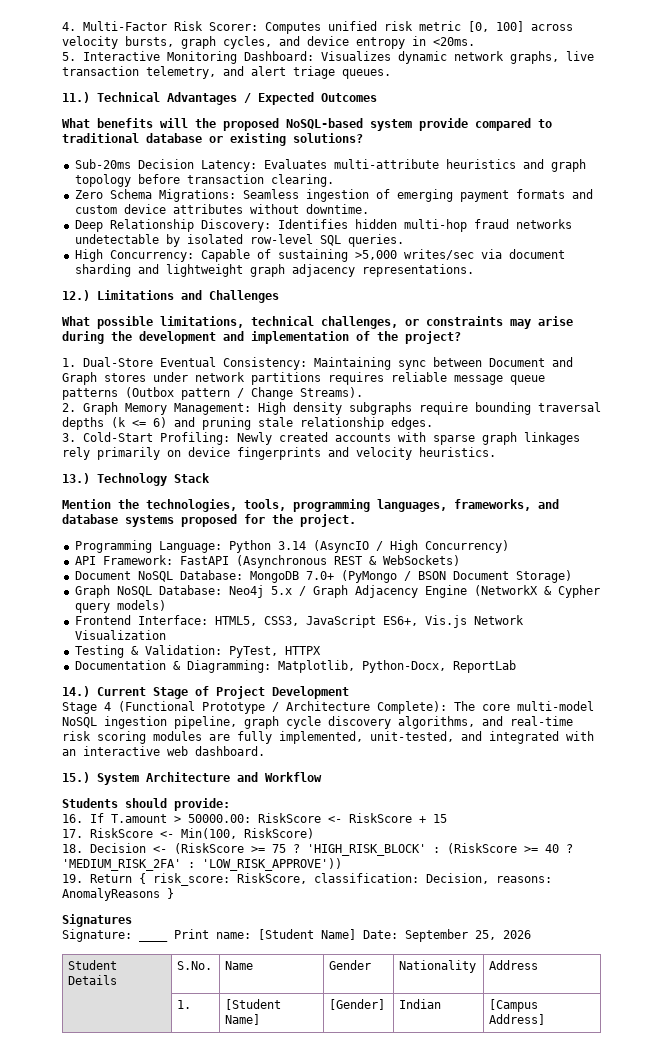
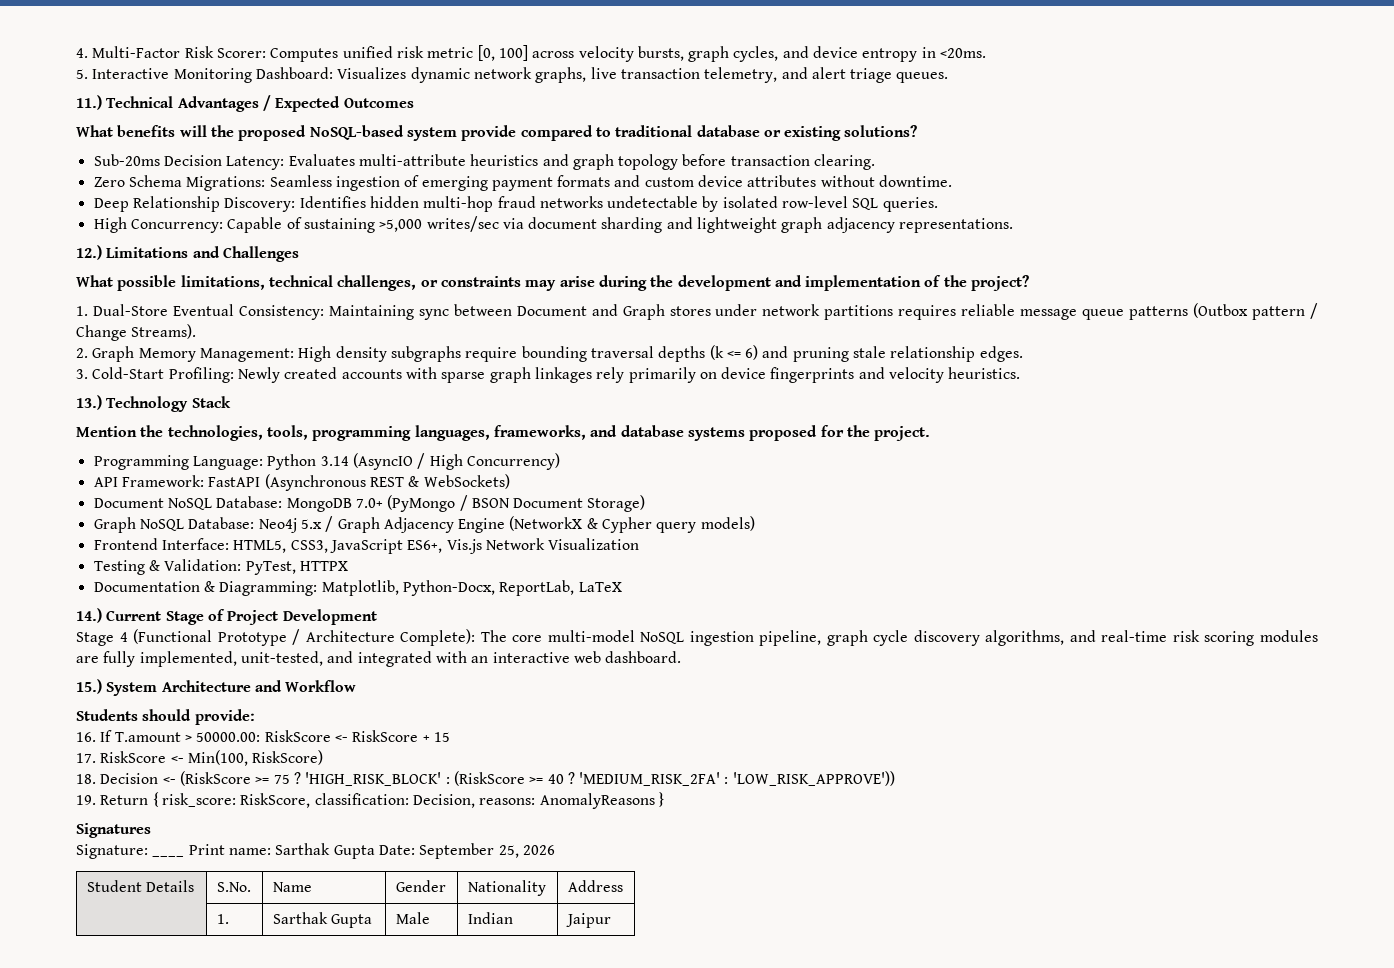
[452,660,516,673] ReportLab -> [499,580,622,596] ReportLab, LaTeX
[258,929,356,940] [Student Name] -> [275,843,375,859] Sarthak Gupta
[225,999,282,1010] [225,1014,261,1025] [329,999,386,1010] [Student Name] | [Gender] -> [272,912,372,928] [395,912,430,924] Sarthak Gupta | Male
[489,999,539,1012] [489,1014,546,1025] [Campus Address] -> [565,913,611,928] Jaipur

